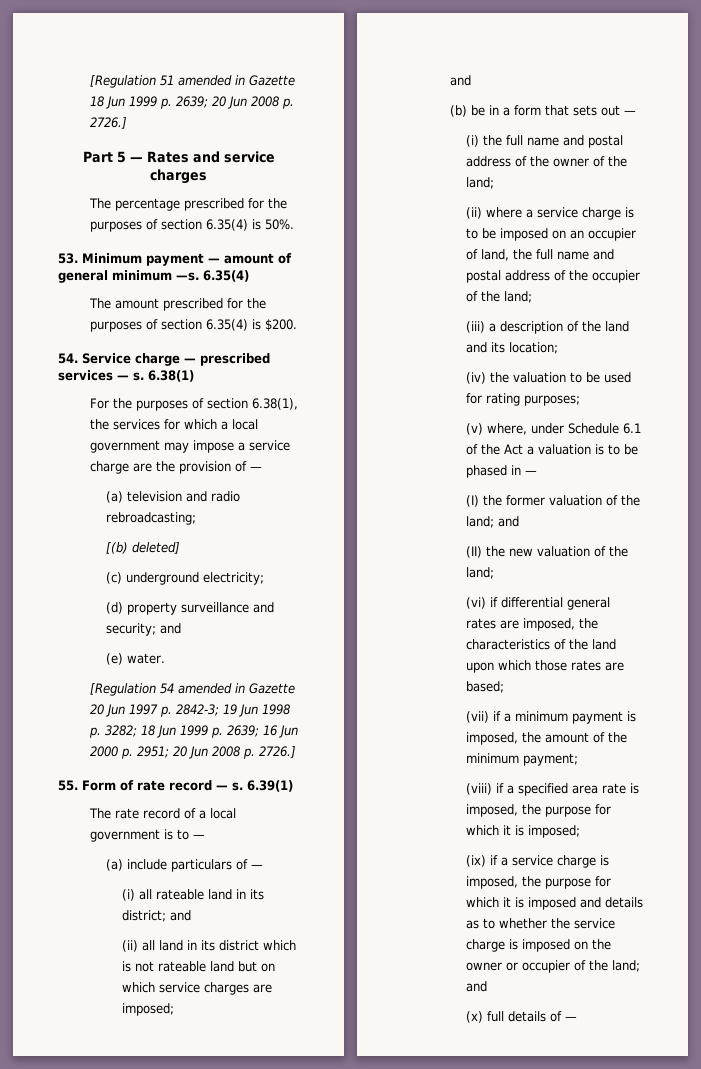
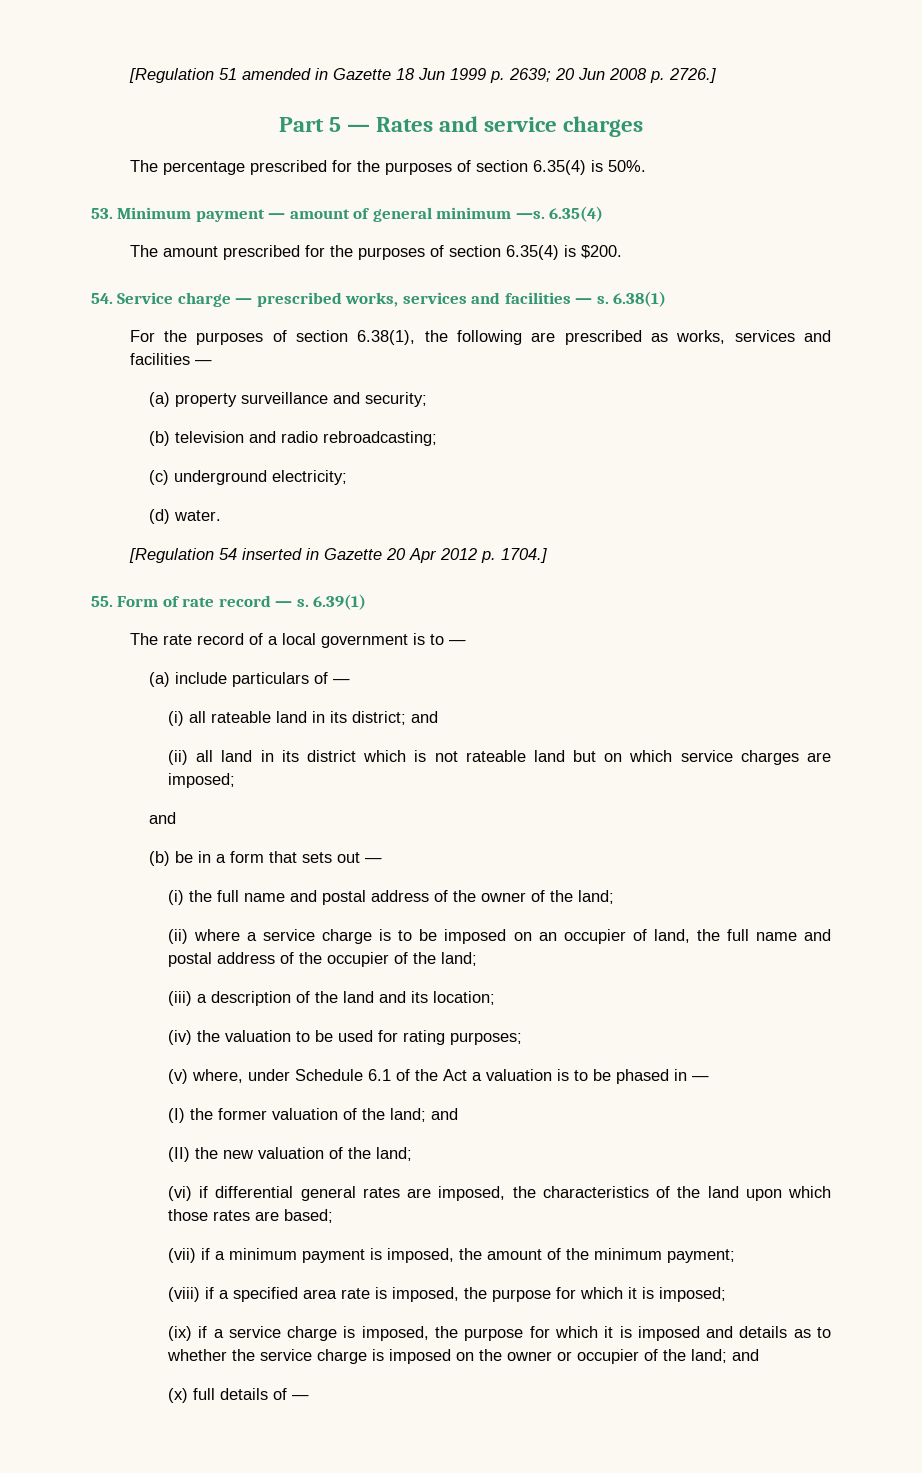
[58,370,113,381] services -> [345,292,571,307] works, services and facilities
[112,419,258,430] [89,440,290,453] [89,461,262,474] [105,491,123,503] services for which a local government may impose a service charge are the provision of — // (a) -> [456,330,831,345] [129,353,212,365] [148,392,427,407] [148,431,170,446] following are prescribed as works, services and facilities — // (a) property surveillance and security; // (b)
[105,542,180,554] // [(b) deleted] -> (437, 438) none
[126,602,274,615] [105,623,181,636] [105,653,123,665] property surveillance and security; and // (e) -> (170, 516) none
[177,683,232,694] amended -> [241,548,302,560] inserted
[105,704,290,717] [88,725,298,738] [89,746,296,759] Jun 1997 p. 2842-3; 19 Jun 1998 p. 3282; 18 Jun 1999 p. 2639; 16 Jun 2000 p. 2951; 20 Jun 2008 p. 2726.] -> [408,548,547,563] Apr 2012 p. 1704.]

